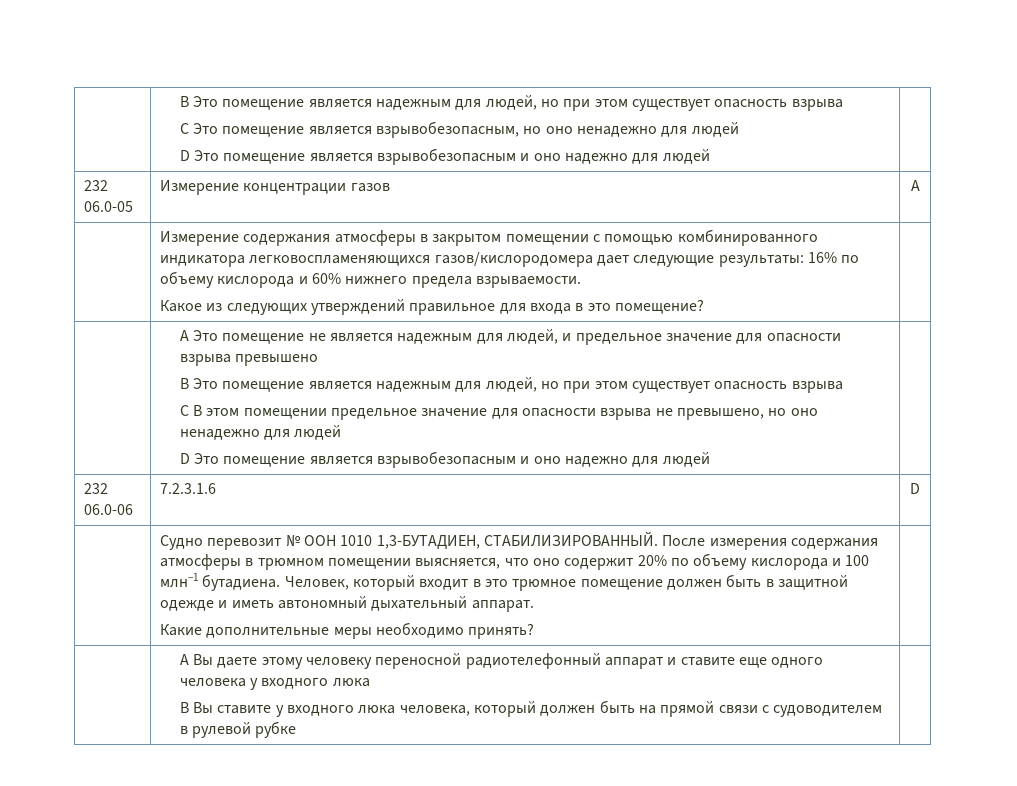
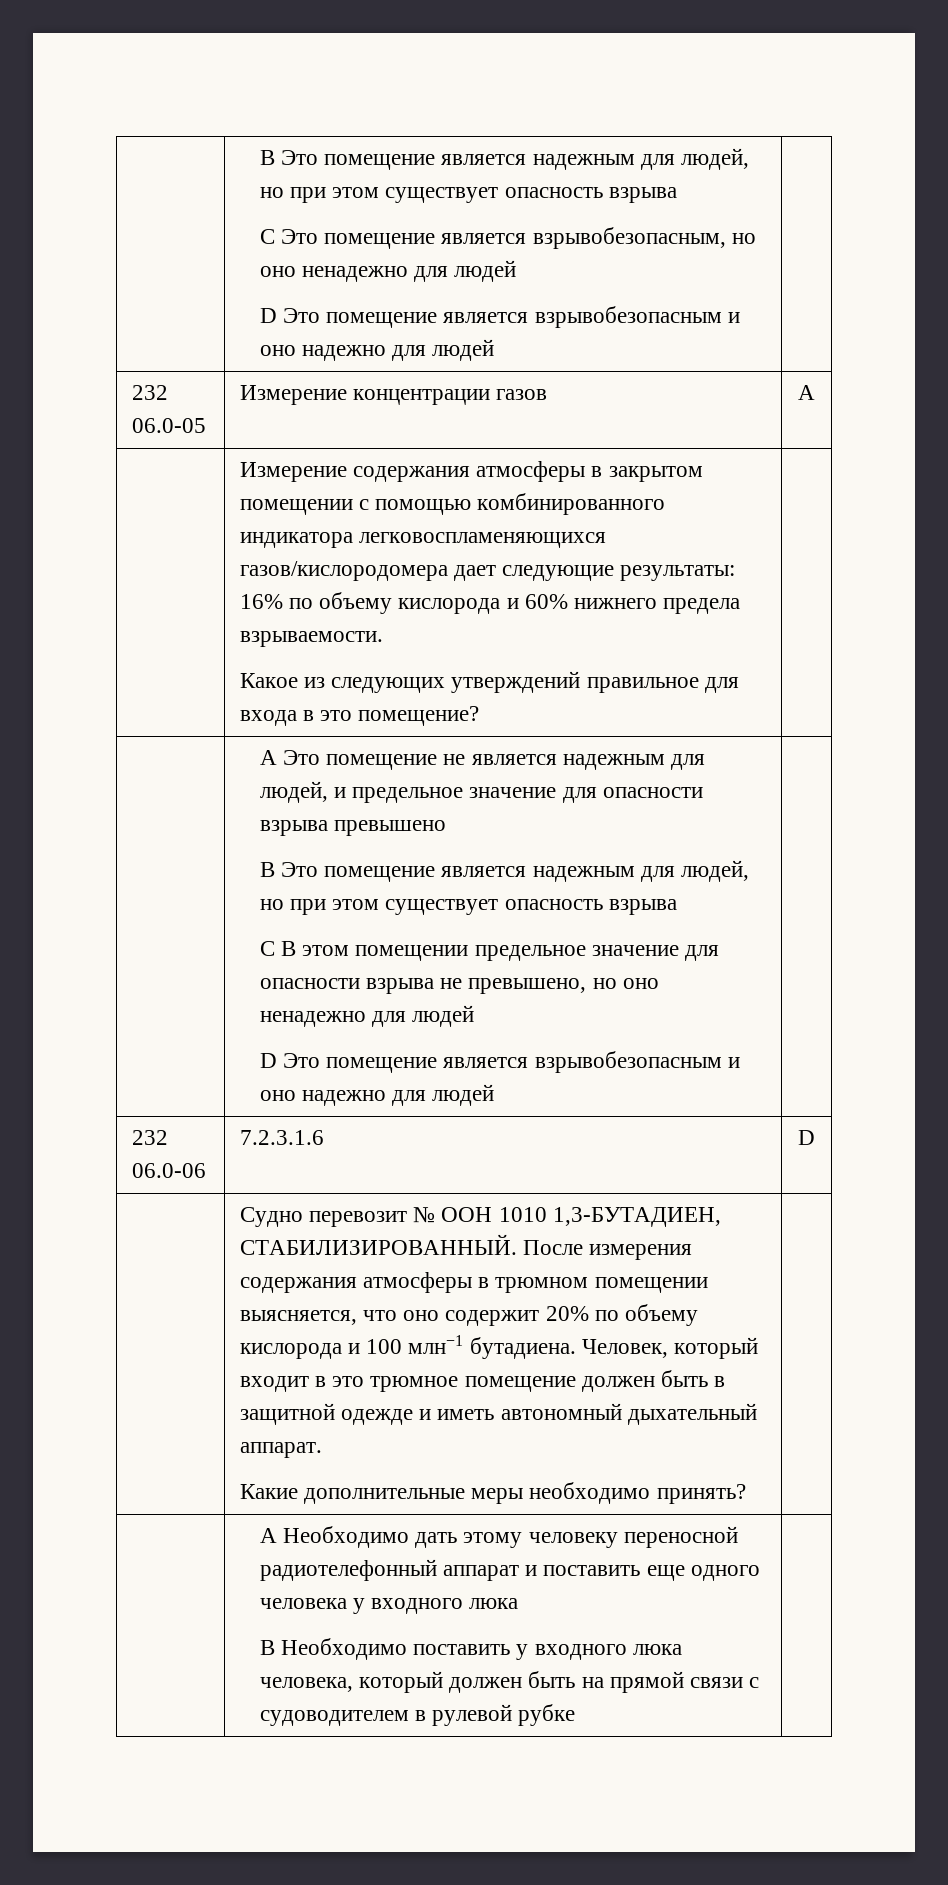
[193,654,258,668] Вы даете -> [282,1526,458,1548] Необходимо дать
[680,657,735,666] ставите -> [543,1565,641,1576] поставить
[193,702,272,714] Вы ставите -> [280,1638,511,1660] Необходимо поставить

